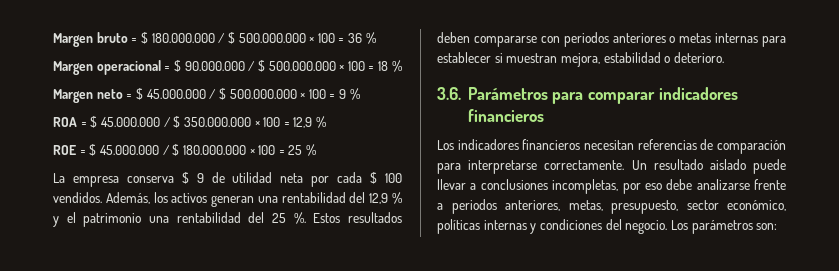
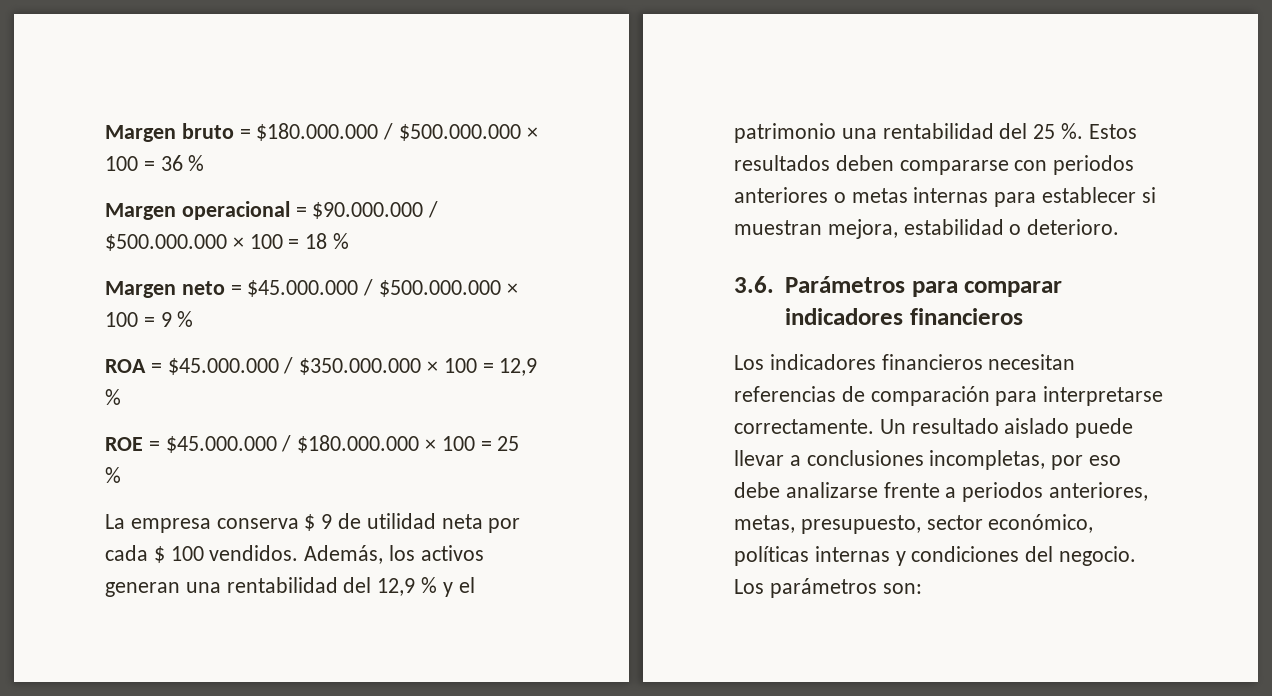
[140,32,306,44] $ 180.000.000 / $ 500.000.000 -> [256,123,522,141] $180.000.000 / $500.000.000
[173,60,336,72] $ 90.000.000 / $ 500.000.000 -> [312,201,439,219] [105,234,227,251] $90.000.000 / $500.000.000
[135,88,297,100] $ 45.000.000 / $ 500.000.000 -> [247,279,502,297] $45.000.000 / $500.000.000
[90,116,251,128] $ 45.000.000 / $ 350.000.000 -> [167,357,422,375] $45.000.000 / $350.000.000
[89,144,246,156] $ 45.000.000 / $ 180.000.000 -> [165,435,420,453] $45.000.000 / $180.000.000

